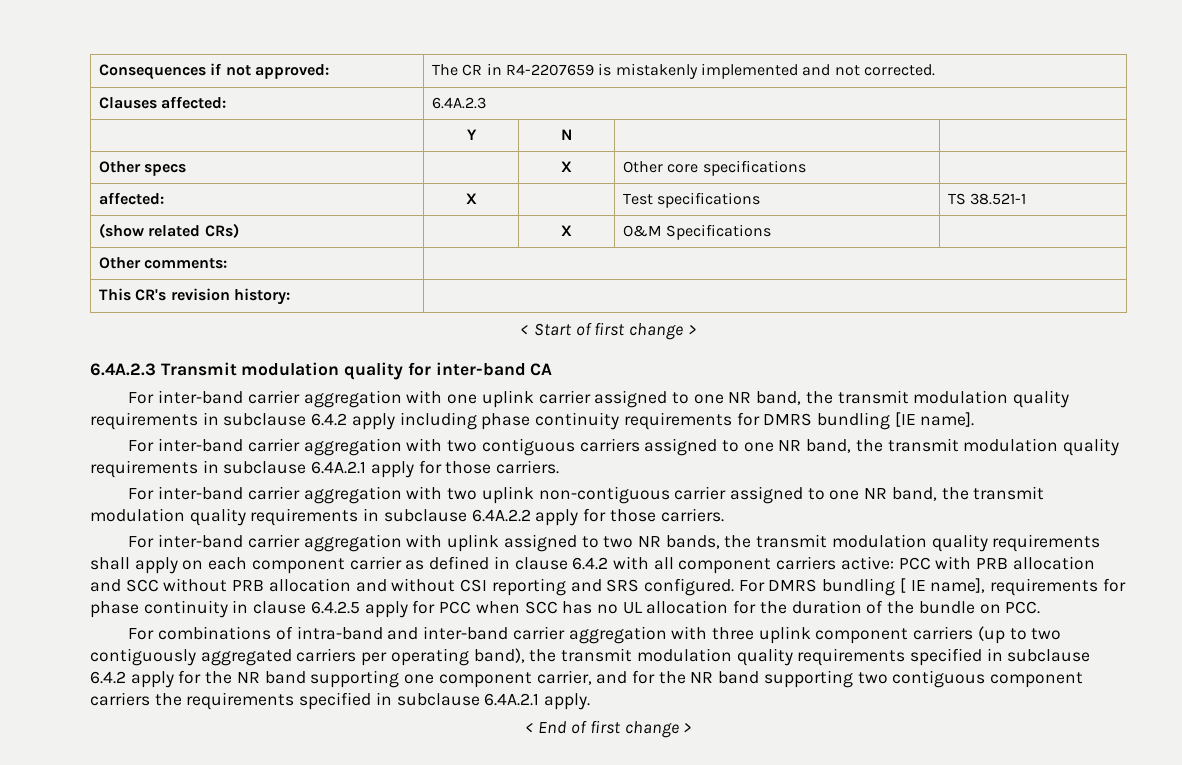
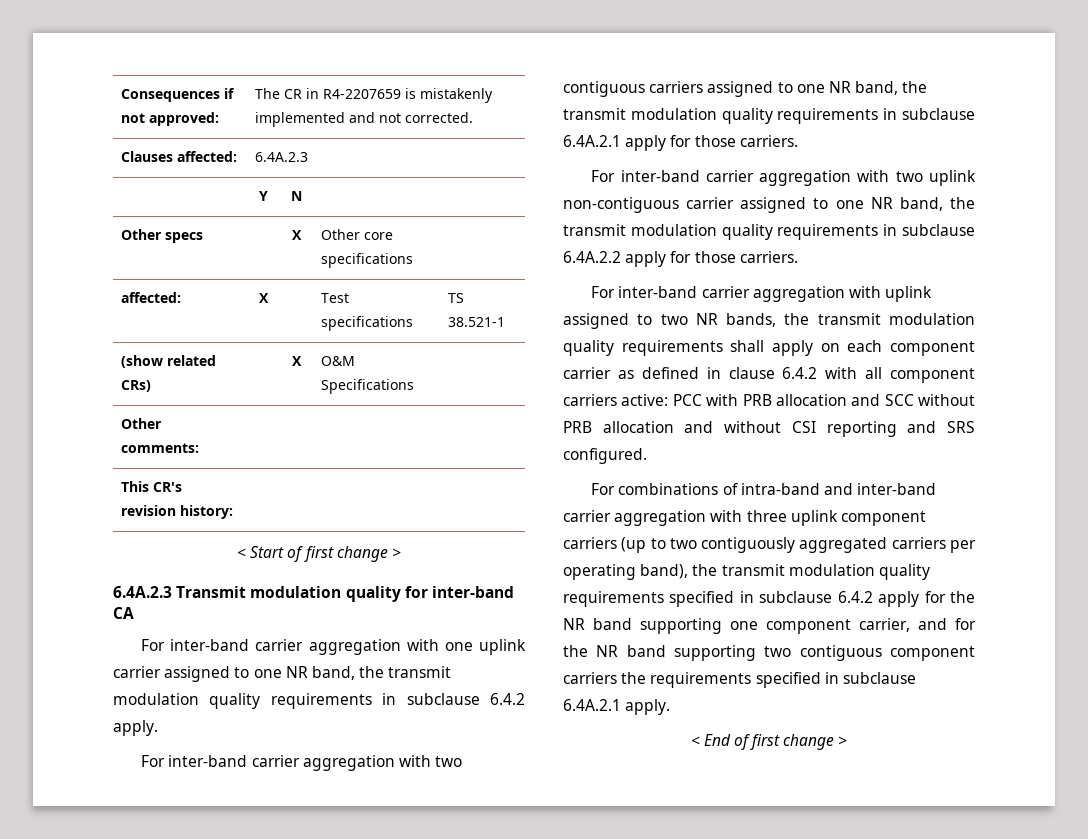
[351,412,975,430] apply including phase continuity requirements for DMRS bundling [IE name]. -> [113,720,158,736] apply.
[738,578,1126,596] [90,600,1041,618] For DMRS bundling [ IE name], requirements for phase continuity in clause 6.4.2.5 apply for PCC when SCC has no UL allocation for the duration of the bundle on PCC. -> (647, 456) none

